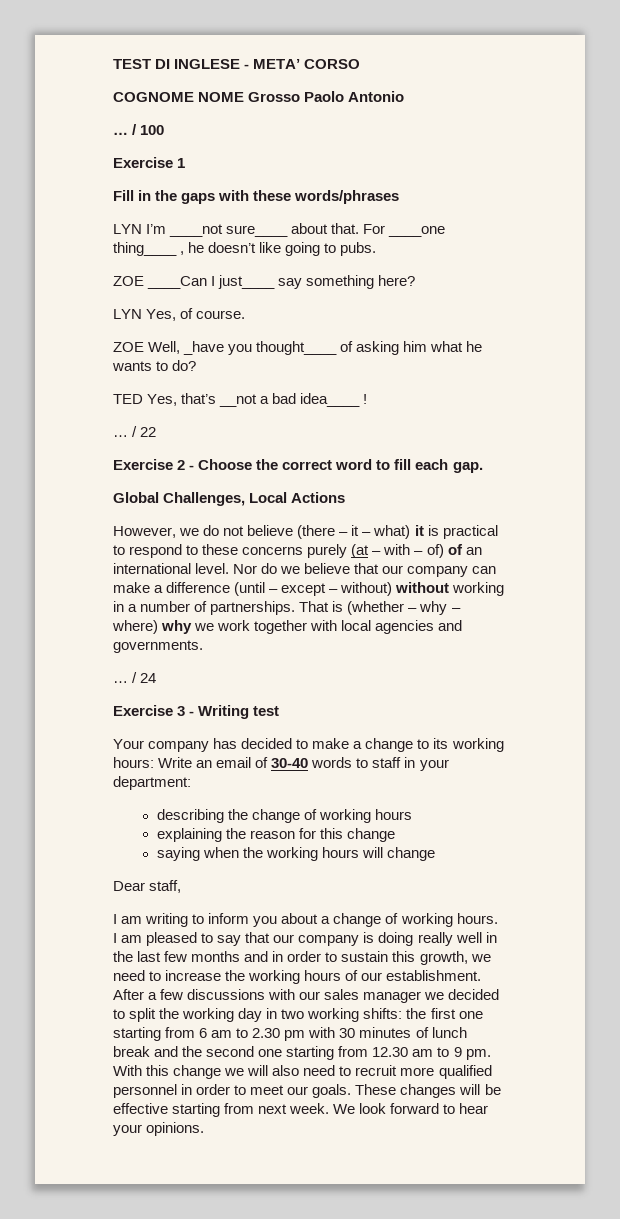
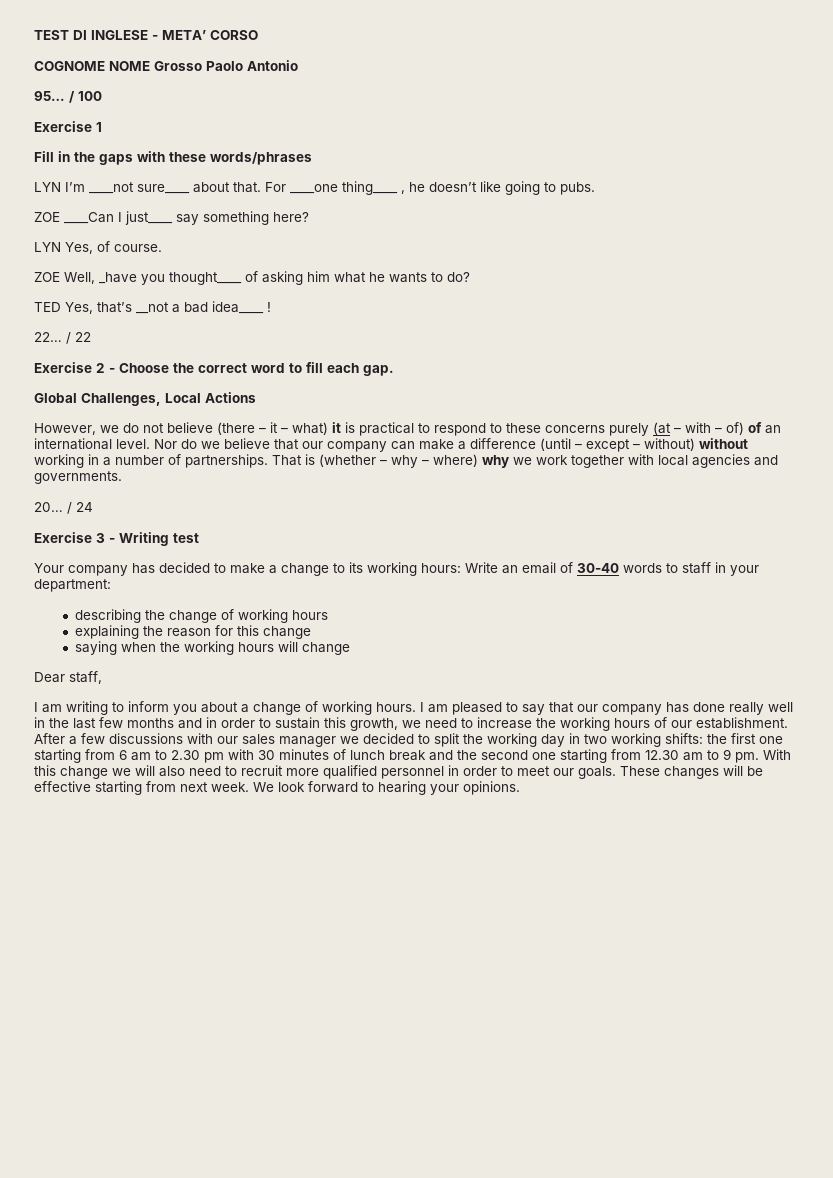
[113,132,128,135] … -> [34,91,65,101] 95…
[113,435,128,437] … -> [34,332,62,342] 22…
[113,681,128,683] … -> [34,502,63,512] 20…
[363,932,414,946] is doing -> [666,702,725,713] has done
[459,1103,489,1114] hear -> [378,781,426,795] hearing

